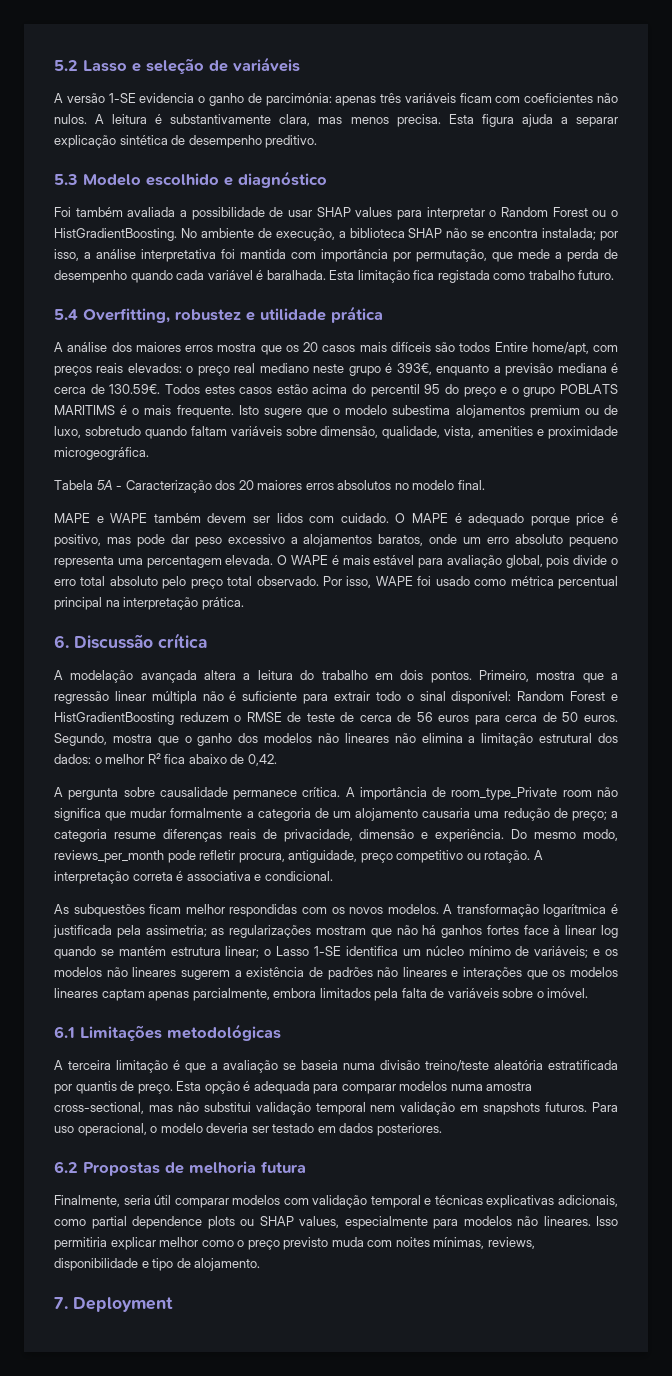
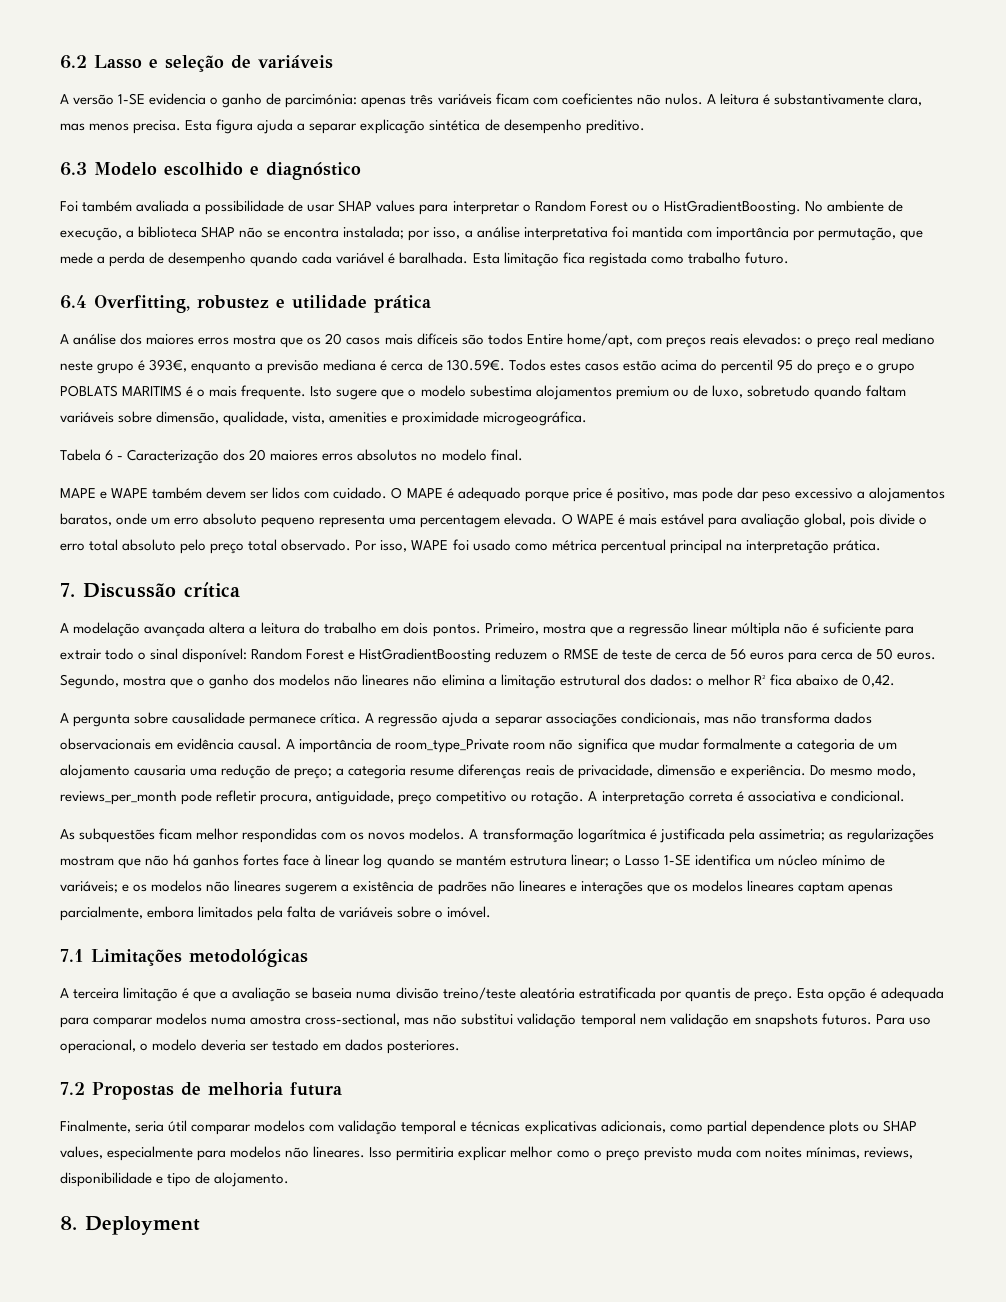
[54,60,78,71] 5.2 -> [60,55,87,69] 6.2
[54,174,78,185] 5.3 -> [60,162,87,176] 6.3
[54,309,78,320] 5.4 -> [60,295,87,309] 6.4
[96,480,113,490] 5A -> [105,450,114,461] 6
[54,635,69,648] 6. -> [60,583,75,597] 7.
(355, 792) none -> [378,712,872,727] [60,738,296,750] regressão ajuda a separar associações condicionais, mas não transforma dados observacionais em evidência causal. A
[54,1026,75,1038] 6.1 -> [60,949,84,962] 7.1
[54,1161,78,1173] 6.2 -> [60,1082,85,1095] 7.2
[54,1297,68,1309] 7. -> [60,1216,77,1230] 8.

